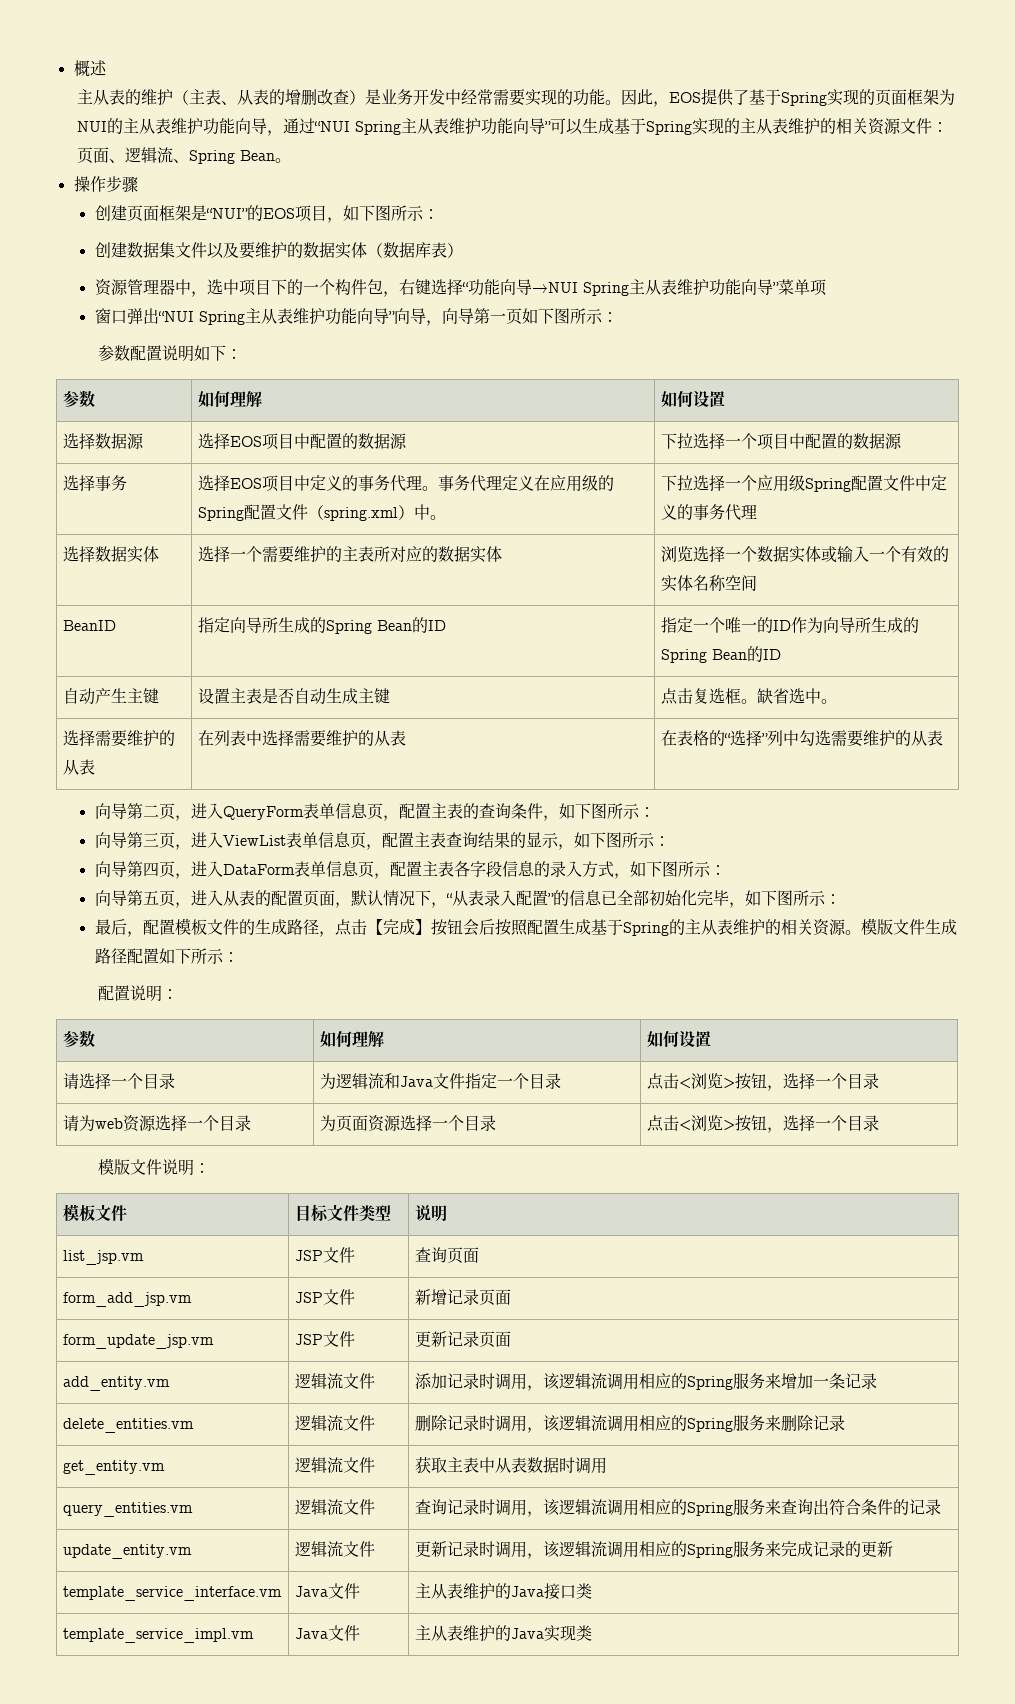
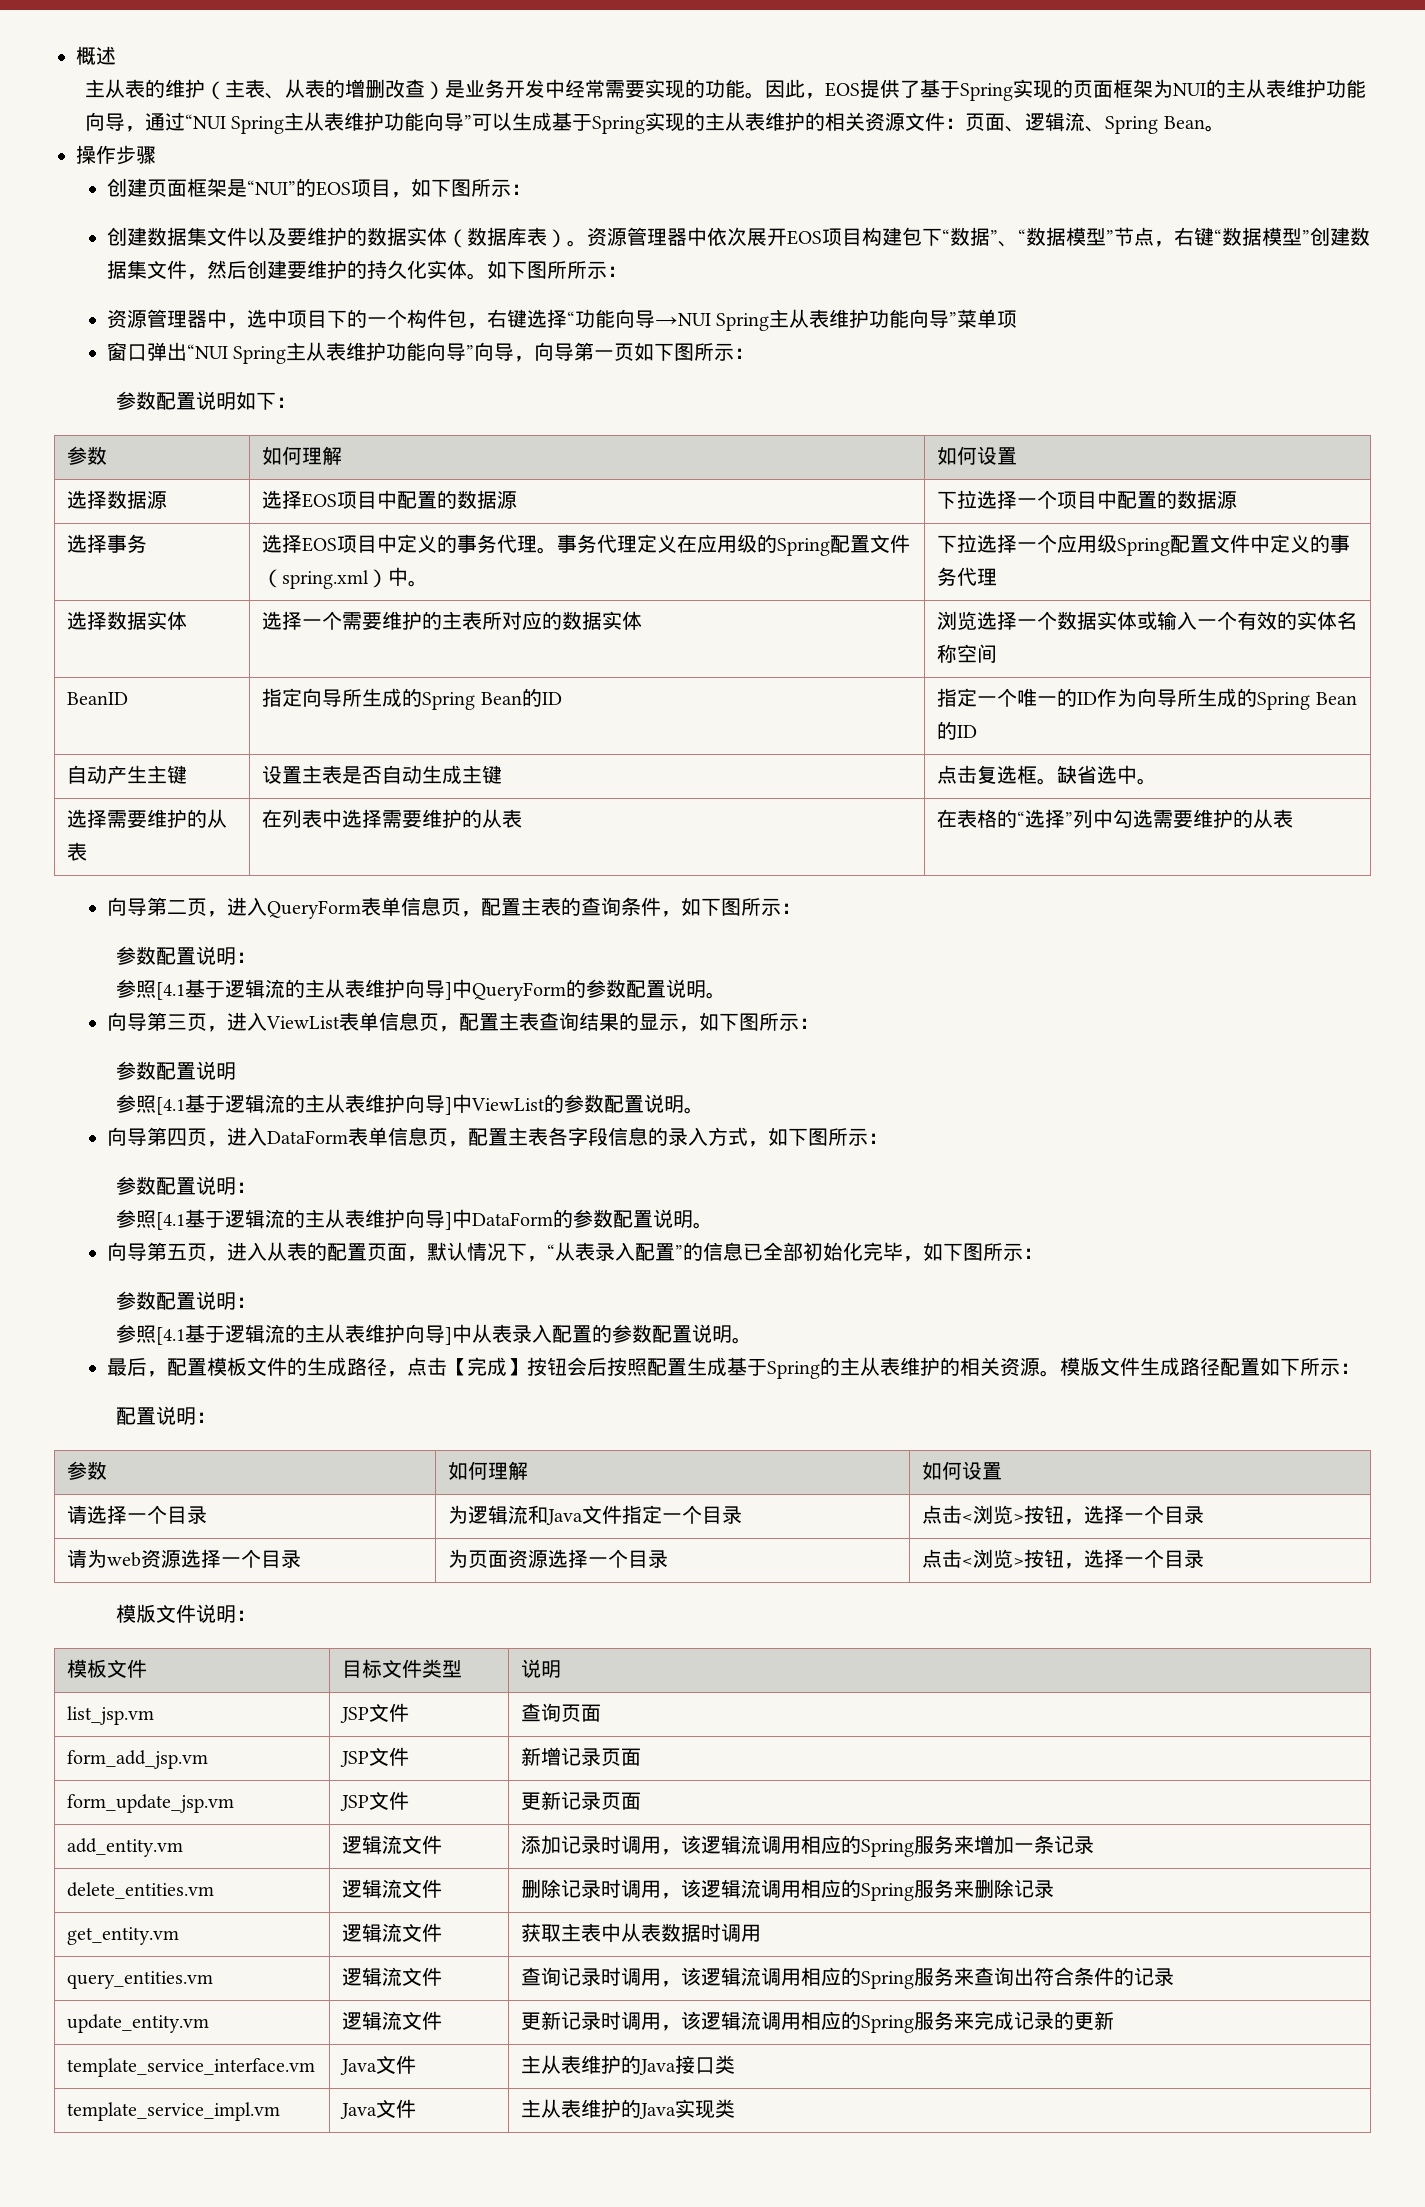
(463, 250) none -> [566,227,1370,247] [106,260,627,280] 。资源管理器中依次展开EOS项目构建包下“数据”、“数据模型”节点，右键“数据模型”创建数据集文件，然后创建要维护的持久化实体。如下图所所示：
(655, 812) none -> [115,946,256,965] [115,979,726,1001] // 参数配置说明： // 参照[4.1基于逻辑流的主从表维护向导]中QueryForm的参数配置说明。
(670, 841) none -> [115,1061,236,1080] [115,1094,704,1115] // 参数配置说明 // 参照[4.1基于逻辑流的主从表维护向导]中ViewList的参数配置说明。
(726, 870) none -> [115,1176,256,1195] [115,1209,713,1230] // 参数配置说明： // 参照[4.1基于逻辑流的主从表维护向导]中DataForm的参数配置说明。
(841, 899) none -> [115,1291,256,1310] [115,1324,752,1345] // 参数配置说明： // 参照[4.1基于逻辑流的主从表维护向导]中从表录入配置的参数配置说明。

